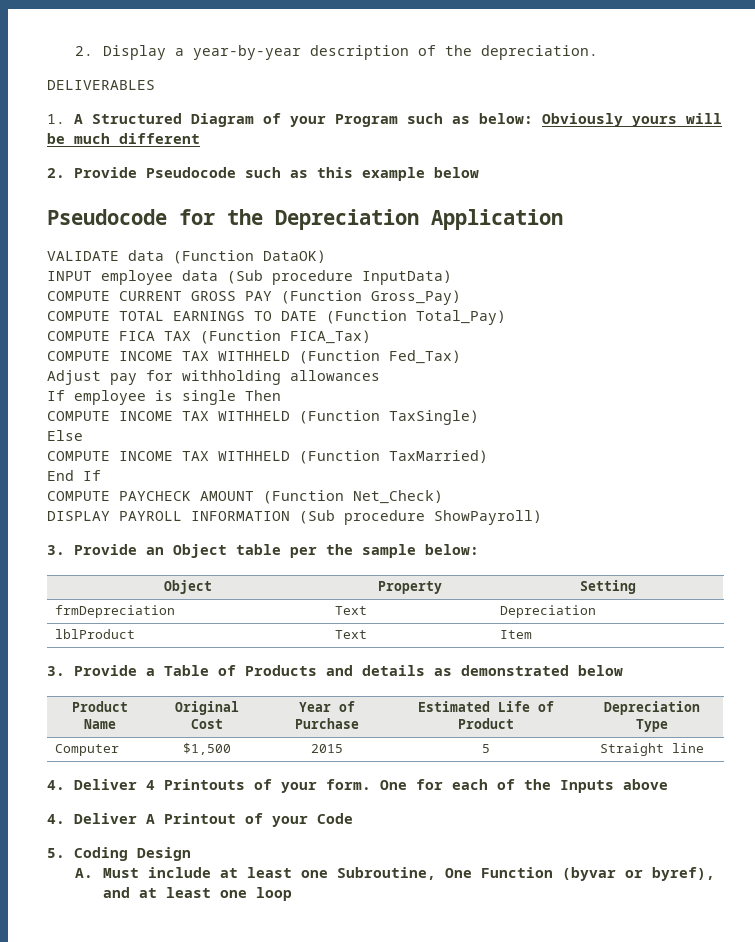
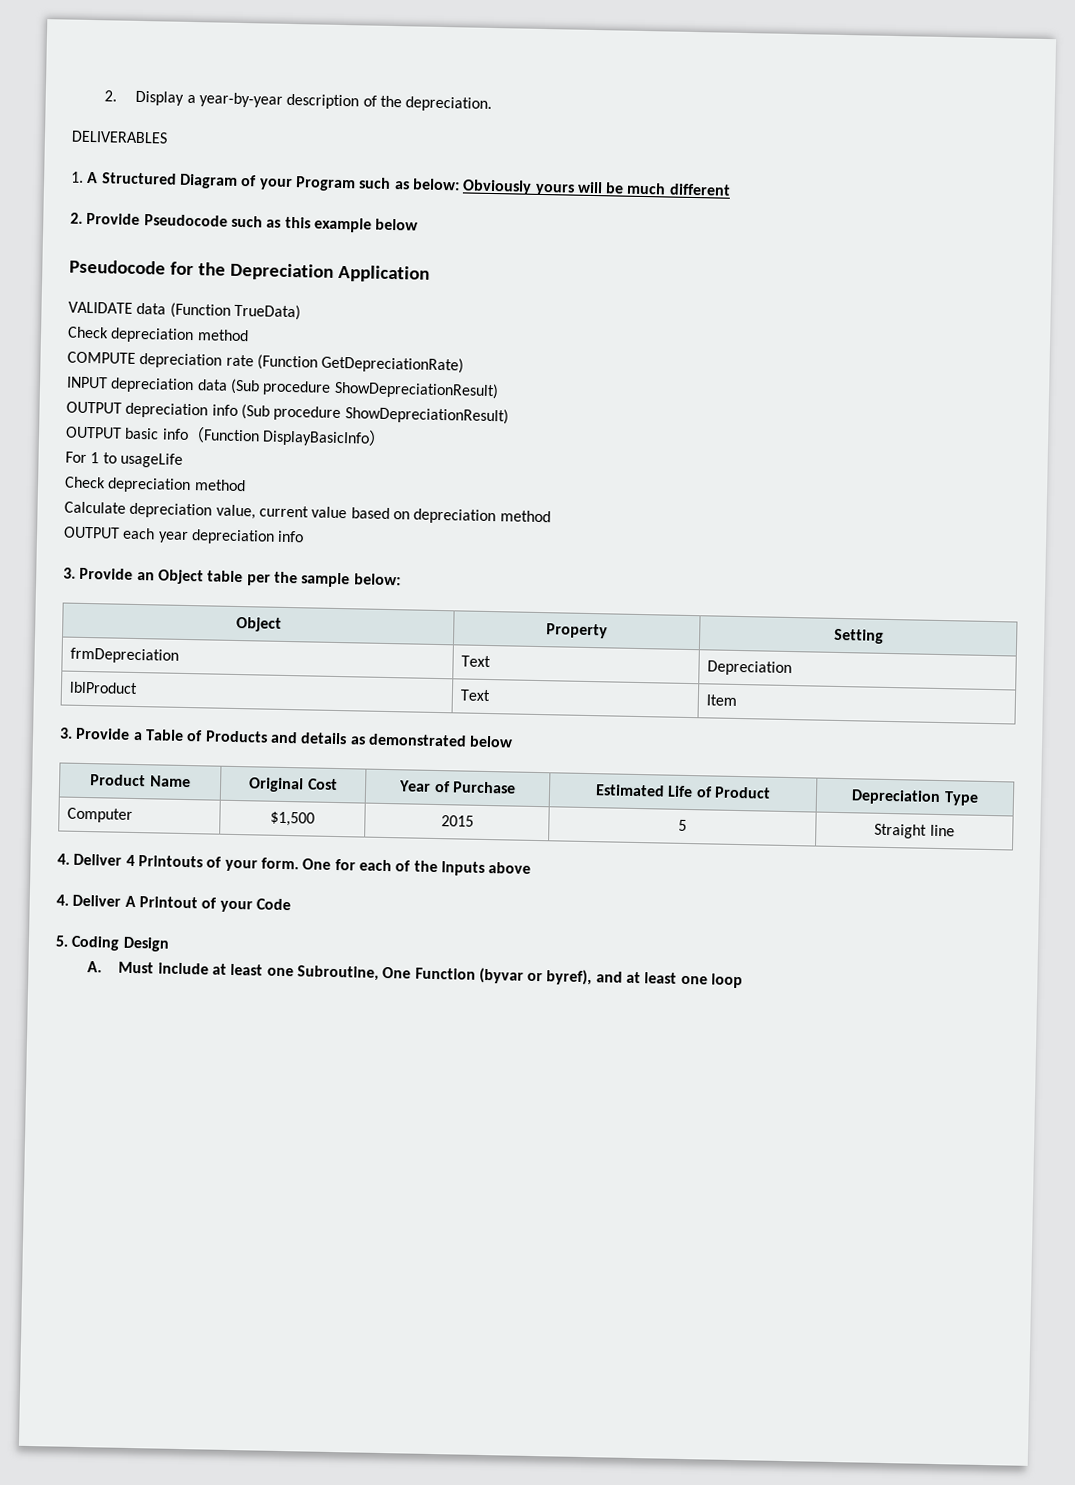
[263,250,326,263] DataOK) -> [233,303,301,321] [67,326,249,344] [67,351,465,374] TrueData) // Check depreciation method // COMPUTE depreciation rate (Function GetDepreciationRate)
[101,270,173,285] employee -> [110,377,195,394] depreciation
[362,270,452,285] [47,290,461,305] [47,310,506,325] [47,330,371,344] [47,350,461,364] [47,370,380,385] [47,390,281,405] [47,410,479,425] [47,430,83,441] [47,450,488,464] [47,470,101,481] [47,490,443,504] [47,510,542,525] InputData) // COMPUTE CURRENT GROSS PAY (Function Gross_Pay) // COMPUTE TOTAL EARNINGS TO DATE (Function Total_Pay) // COMPUTE FICA TAX (Function FICA_Tax) // COMPUTE INCOME TAX WITHHELD (Function Fed_Tax) // Adjust pay for withholding allowances // If employee is single Then // COMPUTE INCOME TAX WITHHELD (Function TaxSingle) // Else // COMPUTE INCOME TAX WITHHELD (Function TaxMarried) // End If // COMPUTE PAYCHECK AMOUNT (Function Net_Check) // DISPLAY PAYROLL INFORMATION (Sub procedure ShowPayroll) -> [333,380,499,400] [66,401,509,425] [65,425,386,447] [65,451,183,468] [64,476,246,494] [64,501,551,525] [63,526,305,545] ShowDepreciationResult) // OUTPUT depreciation info (Sub procedure ShowDepreciationResult) // OUTPUT basic info（Function DisplayBasicInfo） // For 1 to usageLife // Check depreciation method // Calculate depreciation value, current value based on depreciation method // OUTPUT each year depreciation info

